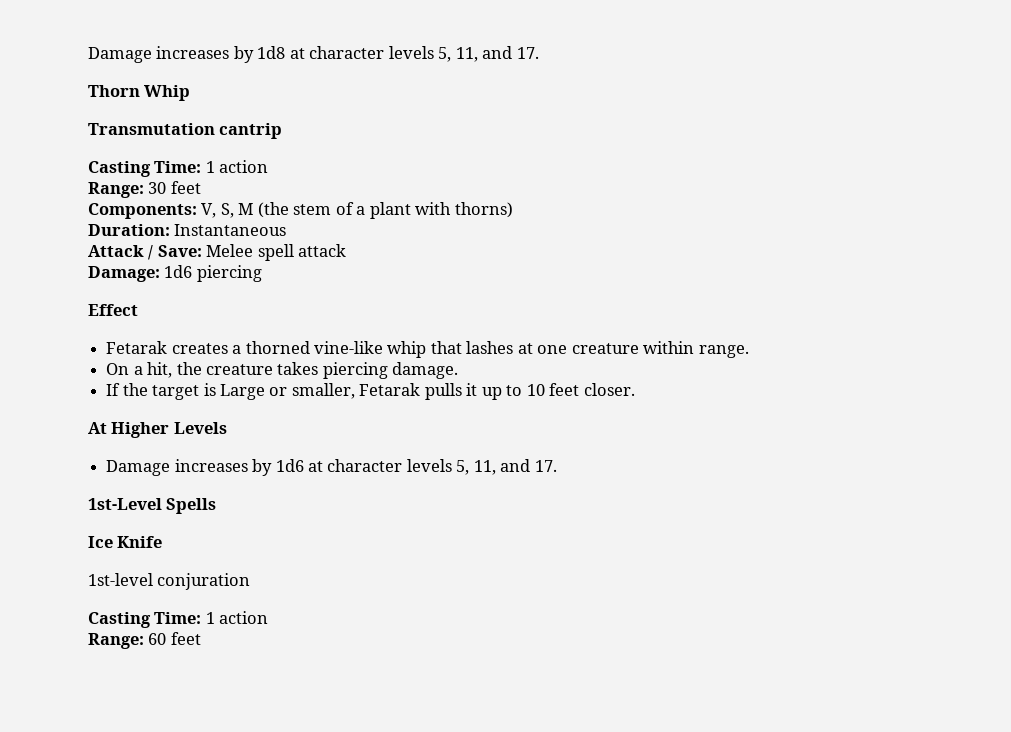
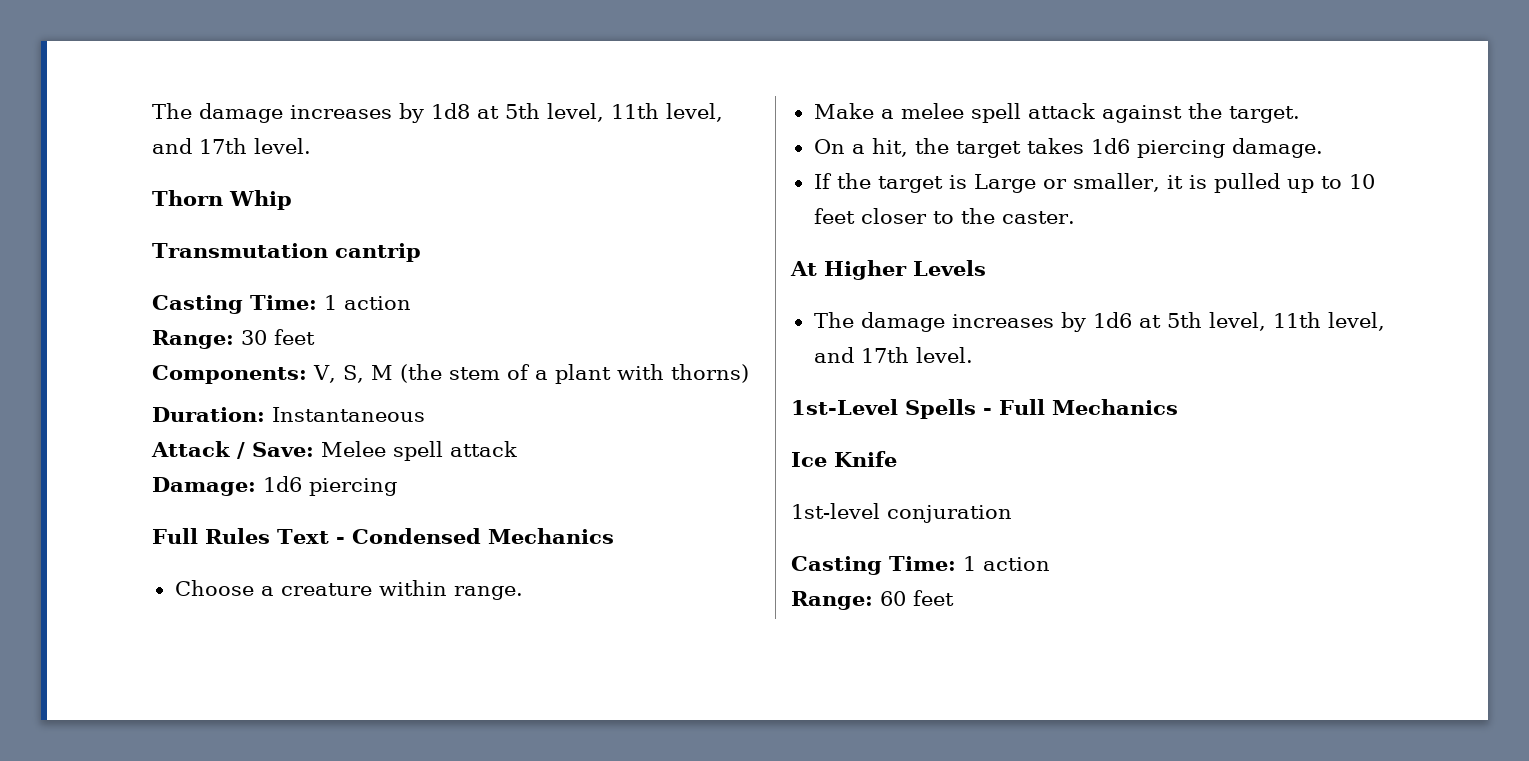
[88,47,152,63] Damage -> [152,103,283,123] The damage
[309,46,539,62] character levels 5, 11, and 17. -> [505,103,723,122] [152,138,311,154] 5th level, 11th level, and 17th level.
[88,304,138,316] [106,341,749,358] Effect // Fetarak creates a thorned vine-like whip that lashes at one creature within range. -> [152,528,614,544] [174,580,523,600] [813,103,1300,123] Full Rules Text - Condensed Mechanics // Choose a creature within range. // Make a melee spell attack against the target.
[205,362,319,375] creature takes -> [955,138,1130,158] target takes 1d6
[359,383,478,400] Fetarak pulls it -> [1166,173,1280,193] it is pulled
[583,383,635,396] closer. -> [860,208,1075,224] closer to the caster.
[106,460,171,476] Damage -> [813,312,945,332] The damage
[327,459,557,475] character levels 5, 11, and 17. -> [1166,312,1385,331] [813,347,973,363] 5th level, 11th level, and 17th level.
(217, 506) none -> [983,399,1178,415] - Full Mechanics

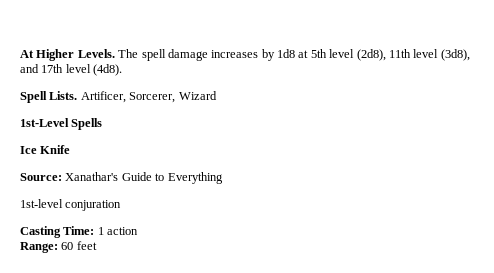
[152,103,192,119] The -> [20,49,166,61] At Higher Levels. The spell
[547,103,723,122] [152,138,311,154] [152,190,292,210] [152,243,421,262] [152,295,411,314] [152,329,315,349] [152,364,749,384] [152,407,425,422] [151,441,517,461] [152,476,397,496] [152,528,614,544] [174,580,523,600] [813,103,1300,123] [813,138,1323,158] [813,173,1375,193] [813,208,1075,224] [790,260,986,280] [813,312,1385,332] [813,347,973,363] level, 11th level, and 17th level. // Thorn Whip // Transmutation cantrip // Casting Time: 1 action // Range: 30 feet // Components: V, S, M (the stem of a plant with thorns) // Duration: Instantaneous // Attack / Save: Melee spell attack // Damage: 1d6 piercing // Full Rules Text - Condensed Mechanics // Choose a creature within range. // Make a melee spell attack against the target. // On a hit, the target takes 1d6 piercing damage. // If the target is Large or smaller, it is pulled up to 10 feet closer to the caster. // At Higher Levels // The damage increases by 1d6 at 5th level, 11th level, and 17th level. -> [329,49,470,61] [20,64,123,76] [20,91,217,103] level (2d8), 11th level (3d8), and 17th level (4d8). // Spell Lists. Artificer, Sorcerer, Wizard
[983,399,1178,415] - Full Mechanics -> (103, 124) none
(897, 459) none -> [20,172,223,184] // Source: Xanathar's Guide to Everything

